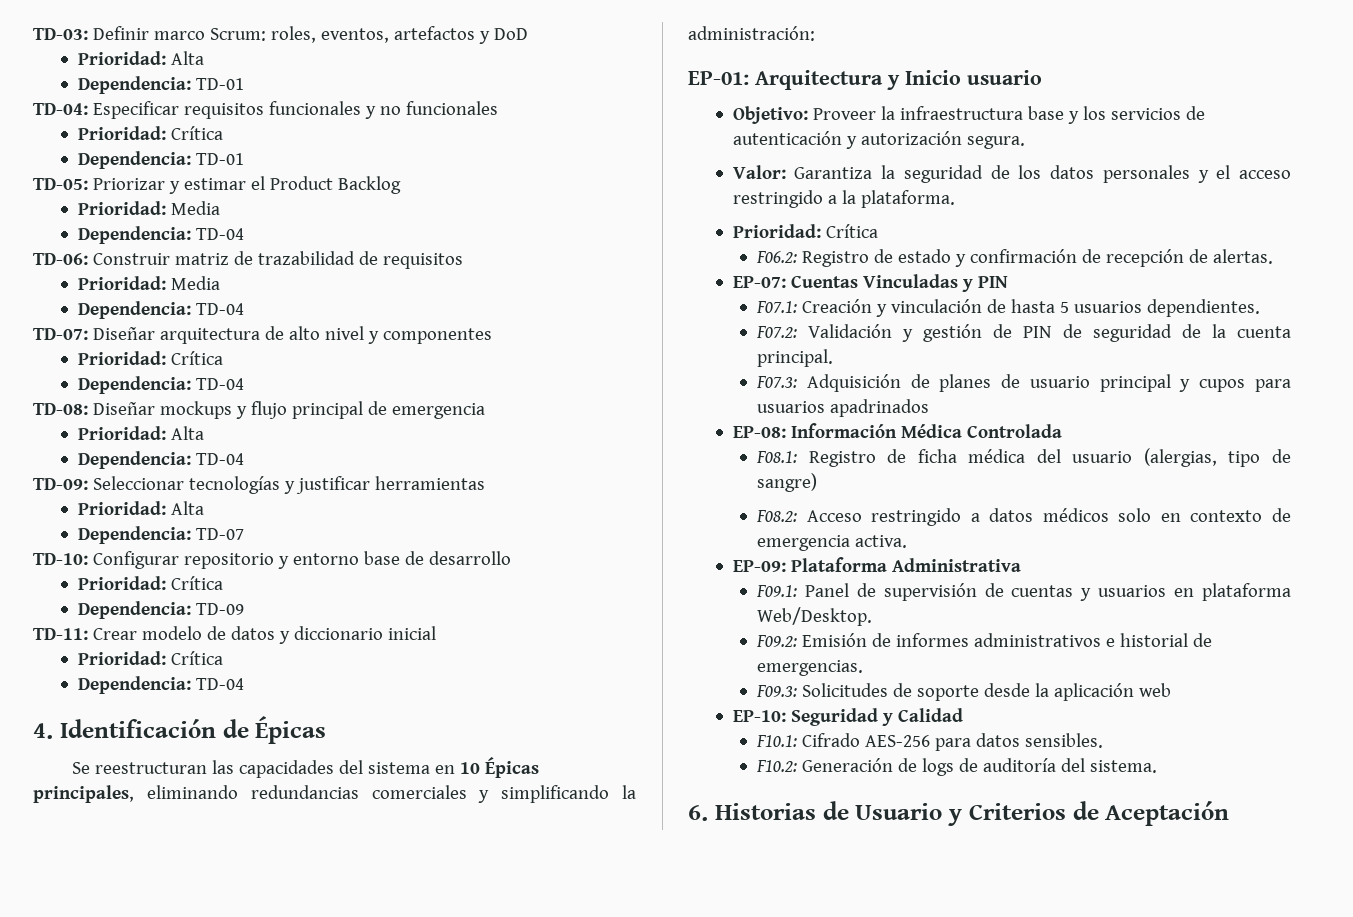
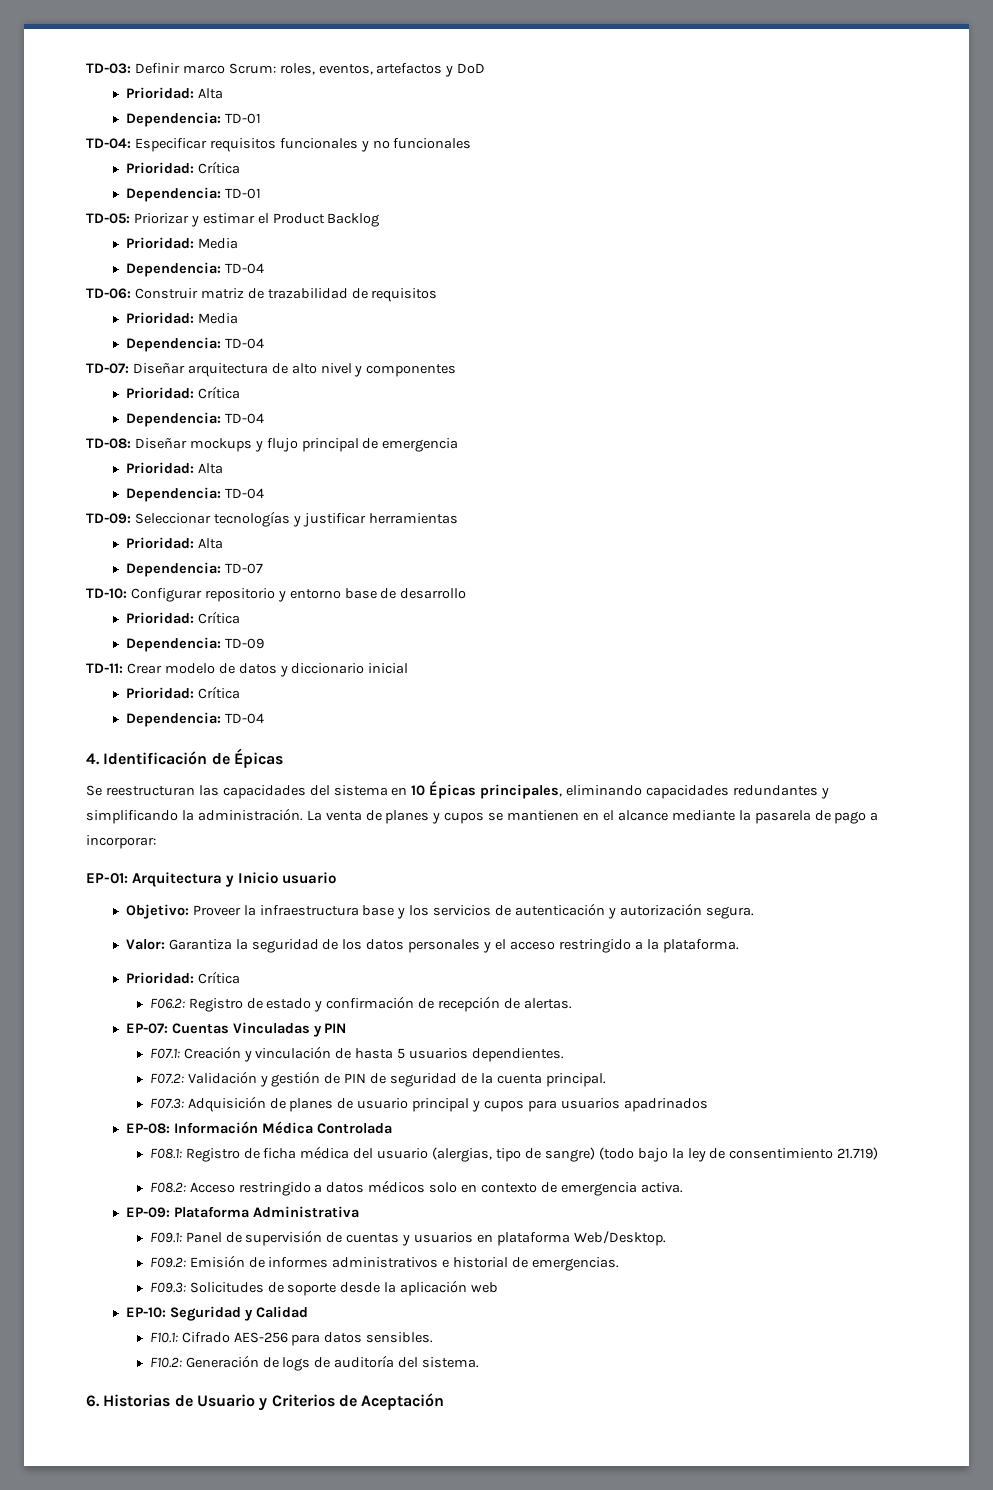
[250,785,467,799] redundancias comerciales -> [646,785,818,799] capacidades redundantes
[688,26,815,41] administración: -> [197,808,879,824] [86,835,156,849] administración. La venta de planes y cupos se mantienen en el alcance mediante la pasarela de pago a incorporar:
(817, 482) none -> [598,1147,879,1162] (todo bajo la ley de consentimiento 21.719)

